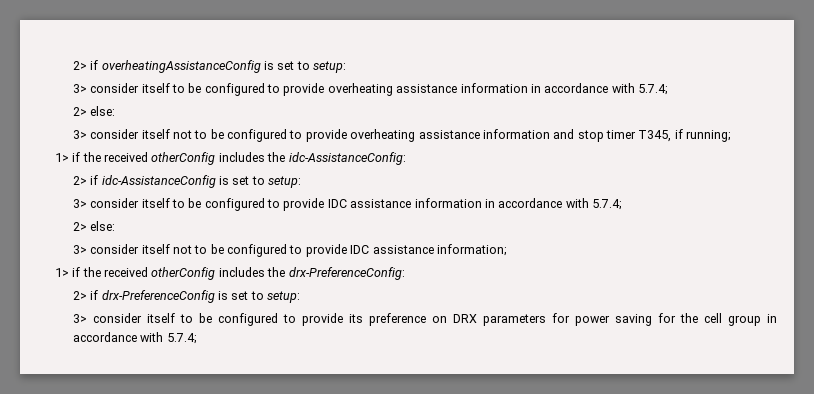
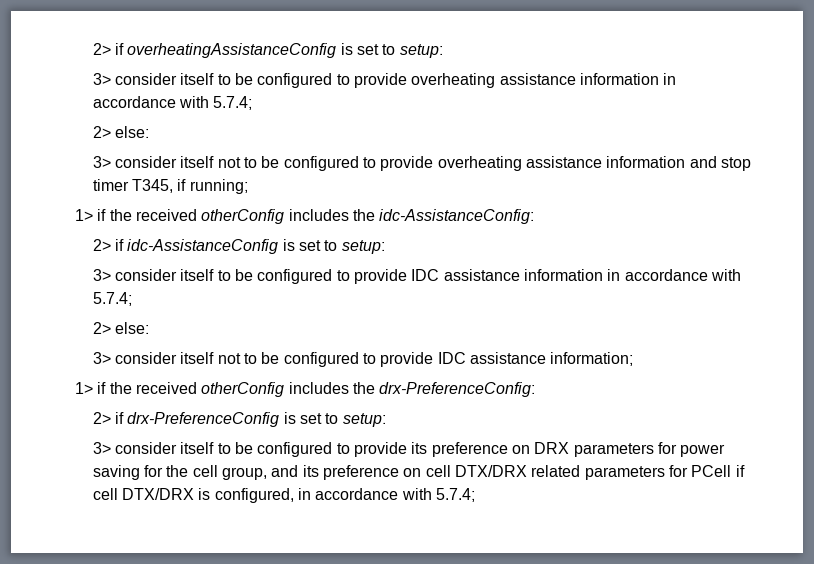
[727,315,761,326] group -> [222,465,745,480] [92,488,294,503] group, and its preference on cell DTX/DRX related parameters for PCell if cell DTX/DRX is configured,

